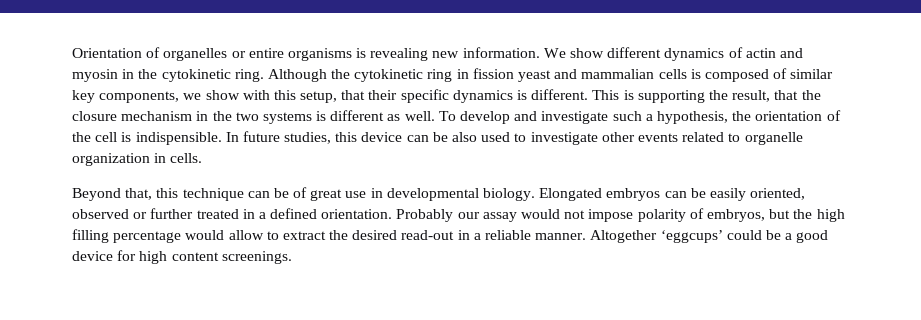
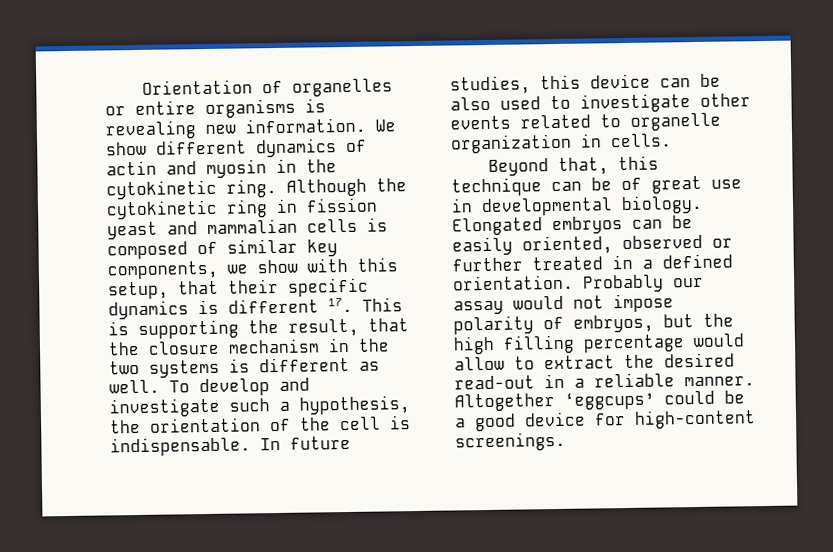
[531,89,589,100] different. -> [228,297,353,314] different 17.
[135,132,222,145] indispensible. -> [110,436,251,457] indispensable.
[139,251,219,264] high content -> [634,409,756,429] high-content

